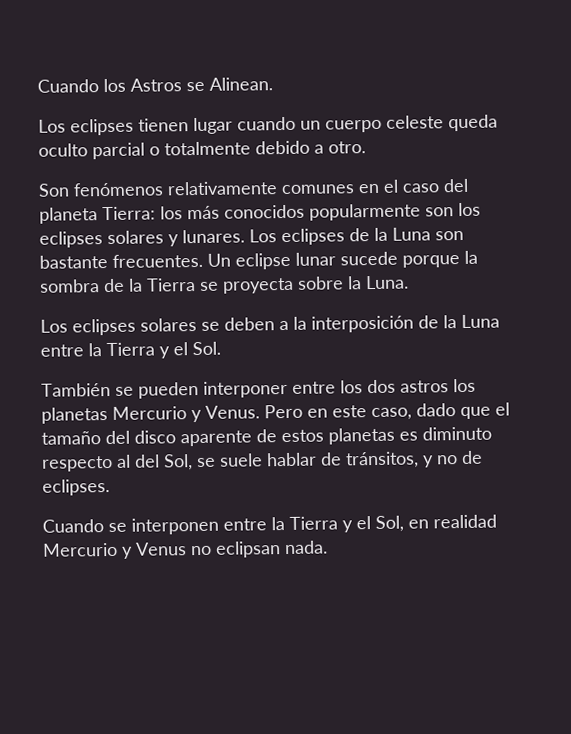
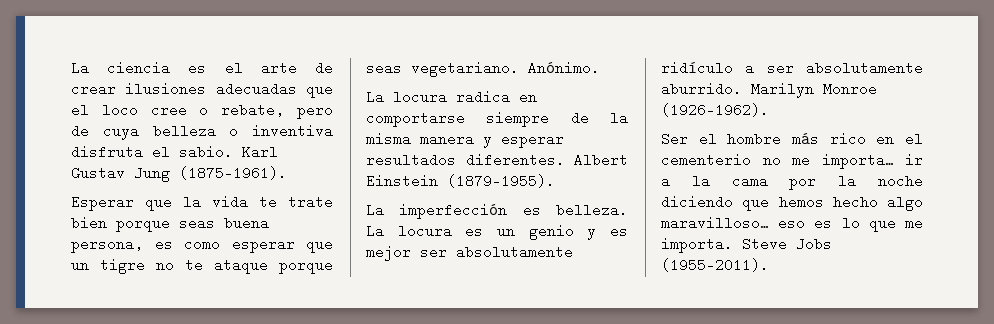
[37,77,273,93] [38,114,498,136] [38,140,366,160] [38,178,469,197] [39,202,481,224] [39,227,464,248] [39,250,478,270] [39,275,409,294] [40,314,500,336] [40,341,221,359] [41,378,476,399] [41,402,510,424] [41,426,492,447] [42,450,483,472] [42,479,110,496] [42,514,497,535] [42,540,328,559] Cuando los Astros se Alinean. // Los eclipses tienen lugar cuando un cuerpo celeste queda oculto parcial o totalmente debido a otro. // Son fenómenos relativamente comunes en el caso del planeta Tierra: los más conocidos popularmente son los eclipses solares y lunares. Los eclipses de la Luna son bastante frecuentes. Un eclipse lunar sucede porque la sombra de la Tierra se proyecta sobre la Luna. // Los eclipses solares se deben a la interposición de la Luna entre la Tierra y el Sol. // También se pueden interponer entre los dos astros los planetas Mercurio y Venus. Pero en este caso, dado que el tamaño del disco aparente de estos planetas es diminuto respecto al del Sol, se suele hablar de tránsitos, y no de eclipses. // Cuando se interponen entre la Tierra y el Sol, en realidad Mercurio y Venus no eclipsan nada. -> [71,61,333,75] [71,82,333,98] [71,103,333,119] [71,124,333,140] [71,145,278,159] [71,166,287,182] [71,195,333,211] [71,216,269,232] [71,237,333,253] [71,258,333,274] [366,61,600,77] [366,90,537,104] [366,111,628,127] [366,132,564,148] [366,153,628,167] [366,174,555,188] [366,203,628,219] [366,224,628,240] [366,245,573,261] [661,61,923,75] [661,82,877,98] [661,103,769,117] [661,132,923,146] [661,153,923,169] [661,174,923,190] [661,195,923,211] [661,216,923,232] [661,237,832,253] [661,258,769,272] La ciencia es el arte de crear ilusiones adecuadas que el loco cree o rebate, pero de cuya belleza o inventiva disfruta el sabio. Karl Gustav Jung (1875-1961). // Esperar que la vida te trate bien porque seas buena persona, es como esperar que un tigre no te ataque porque seas vegetariano. Anónimo. // La locura radica en comportarse siempre de la misma manera y esperar resultados diferentes. Albert Einstein (1879-1955). // La imperfección es belleza. La locura es un genio y es mejor ser absolutamente ridículo a ser absolutamente aburrido. Marilyn Monroe (1926-1962). // Ser el hombre más rico en el cementerio no me importa… ir a la cama por la noche diciendo que hemos hecho algo maravilloso… eso es lo que me importa. Steve Jobs (1955-2011).

